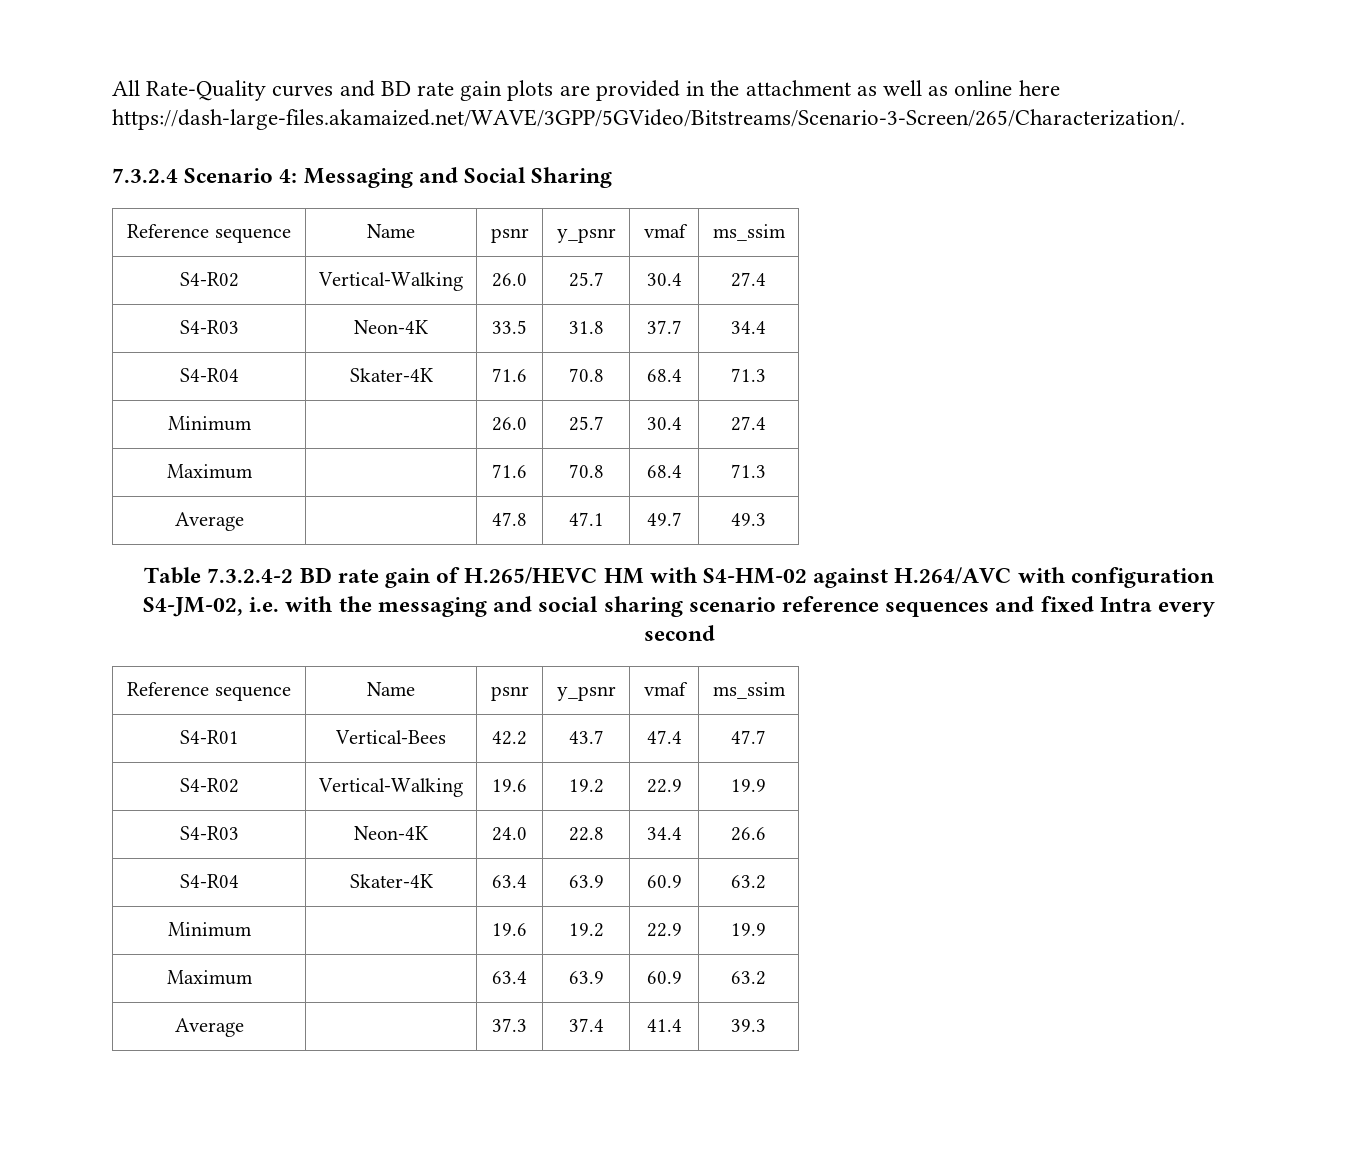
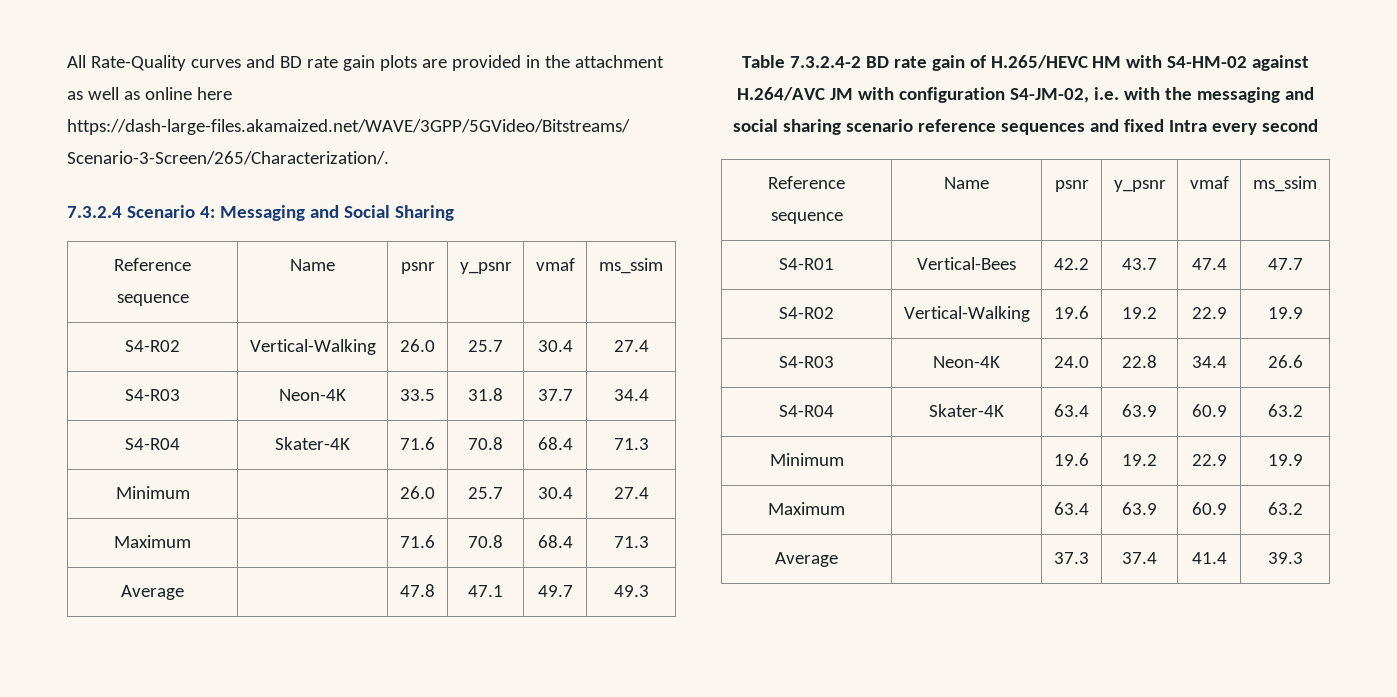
(1012, 575) none -> [830,88,854,100] JM

